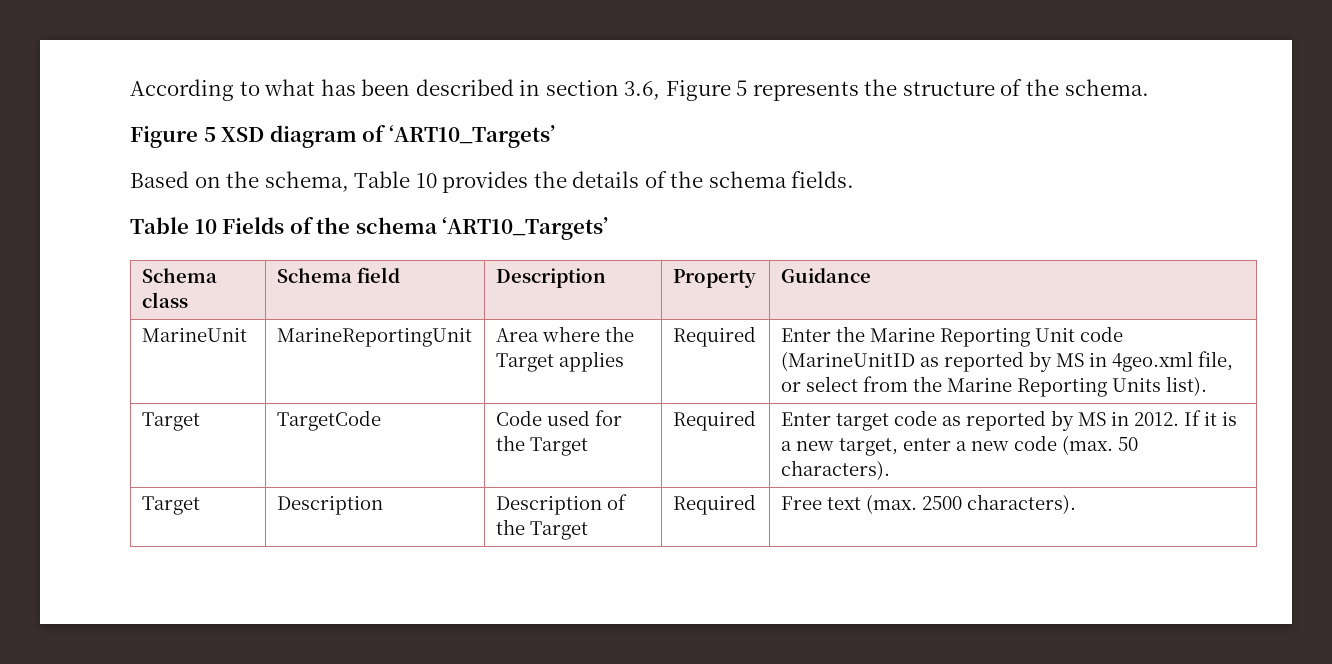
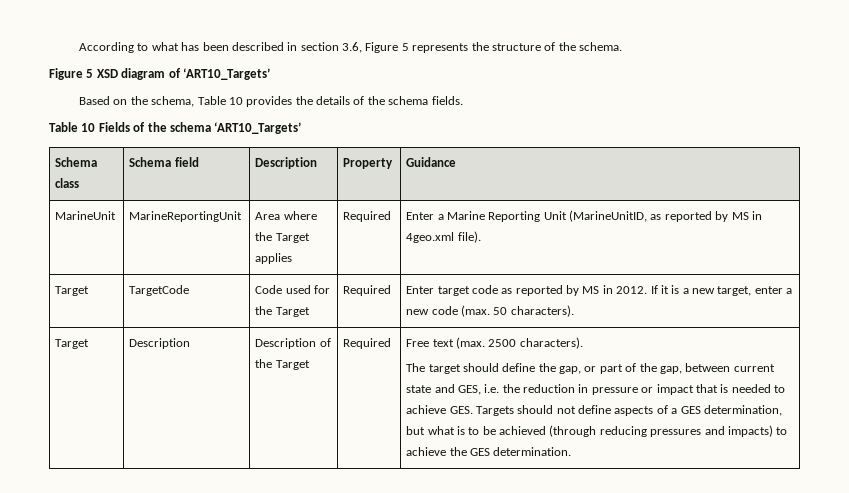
[835,326,865,342] the -> [437,214,444,220] a
[1079,326,1123,342] [780,351,915,371] code (MarineUnitID -> [569,210,648,222] (MarineUnitID,
[1197,351,1233,371] [780,376,1207,397] file, or select from the Marine Reporting Units list). -> [457,231,481,243] file).
(1076, 504) none -> [406,363,775,374] [406,384,786,395] [406,405,782,416] [406,425,788,437] [406,447,572,456] // The target should define the gap, or part of the gap, between current state and GES, i.e. the reduction in pressure or impact that is needed to achieve GES. Targets should not define aspects of a GES determination, but what is to be achieved (through reducing pressures and impacts) to achieve the GES determination.

